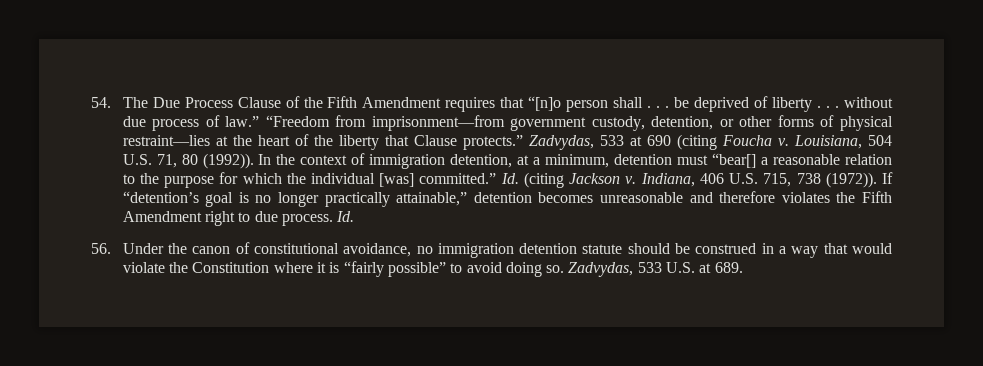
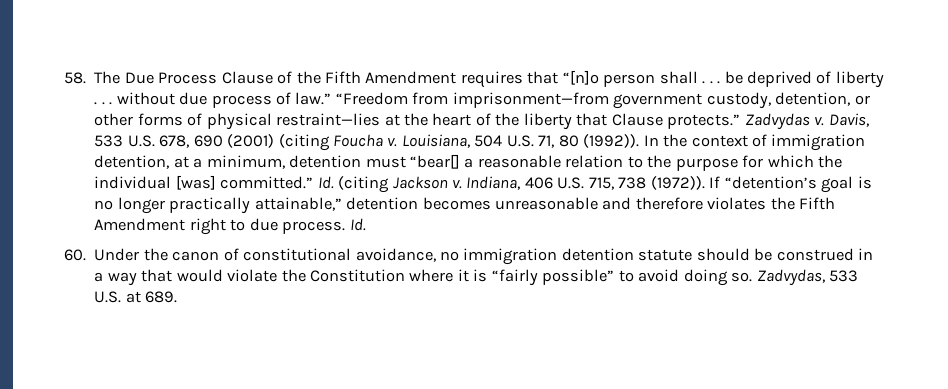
[91,97,111,108] 54. -> [64,72,86,84] 58.
[528,135,671,150] Zadvydas, 533 at 690 -> [744,113,869,130] [94,134,275,148] Zadvydas v. Davis, 533 U.S. 678, 690 (2001)
[91,243,111,254] 56. -> [64,249,86,261] 60.

